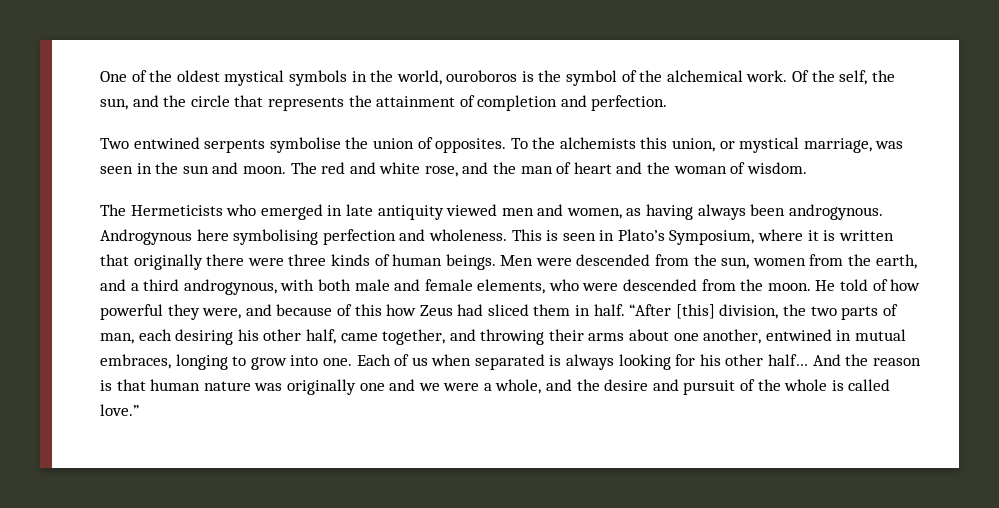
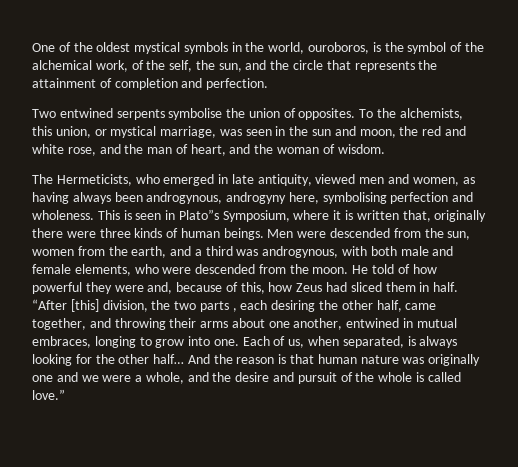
[446,70,518,82] ouroboros -> [308,42,370,54] ouroboros,
[746,70,810,82] work. Of -> [95,60,144,72] work, of
[559,137,636,149] alchemists -> [399,108,463,120] alchemists,
[242,162,317,174] moon. The -> [359,126,419,138] moon, the
[573,162,612,174] heart -> [190,144,226,156] heart,
[130,205,223,216] Hermeticists -> [56,174,132,186] Hermeticists,
[377,205,444,220] antiquity -> [257,174,312,186] antiquity,
[788,204,883,220] [100,229,229,245] androgynous. Androgynous here -> [146,192,319,204] androgynous, androgyny here,
[617,229,665,241] Plato’s -> [178,209,219,220] Plato”s
[100,254,129,266] that -> [402,210,431,222] that,
(180, 285) none -> [236,249,259,256] was
[202,304,272,319] were, and -> [114,282,173,294] were and,
[354,304,382,316] this -> [240,282,265,294] this,
[882,304,898,316] [100,333,134,344] of man, -> [232,308,237,312] ,
[237,329,259,341] his -> [319,300,339,310] the
[411,354,545,370] us when separated -> [288,336,404,348] us, when separated,
[699,354,721,366] his -> [95,354,115,364] the

